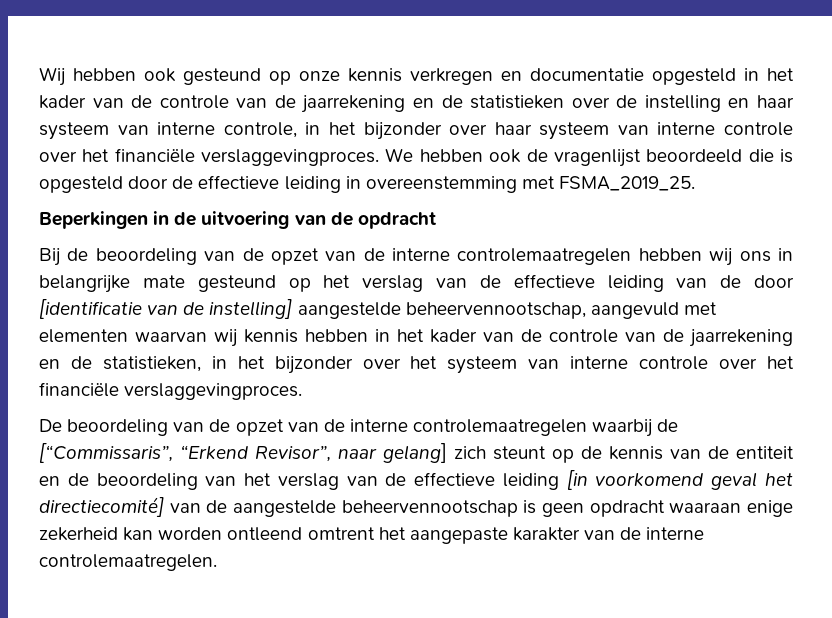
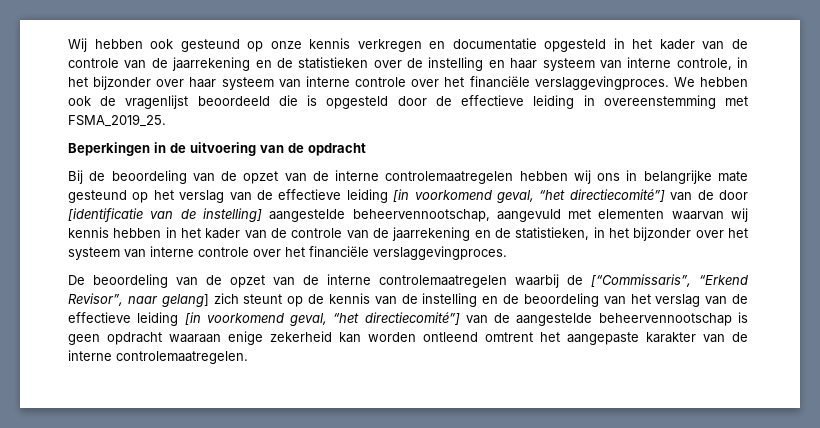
(664, 283) none -> [393,189,665,203] [in voorkomend geval, “het directiecomité”]
[736,446,794,459] entiteit -> [422,293,478,307] instelling
[711,472,793,490] [39,497,164,517] geval het directiecomité] -> [290,312,460,326] geval, “het directiecomité”]

